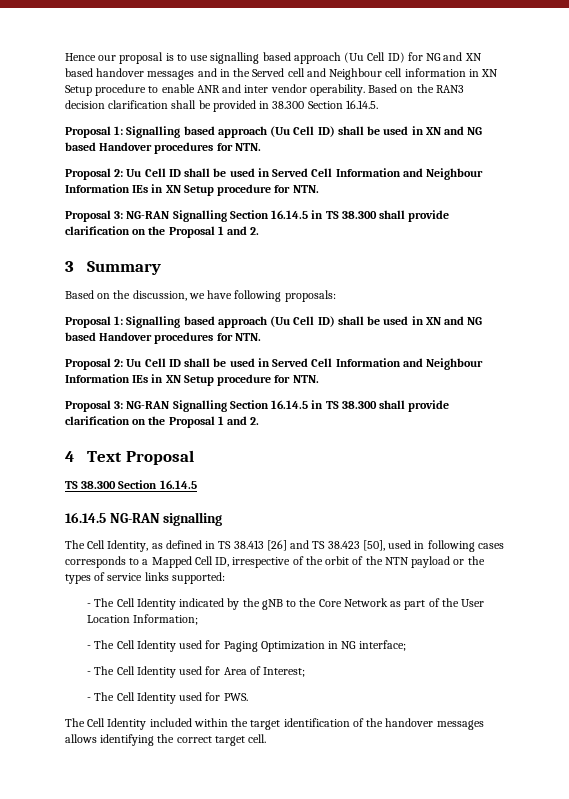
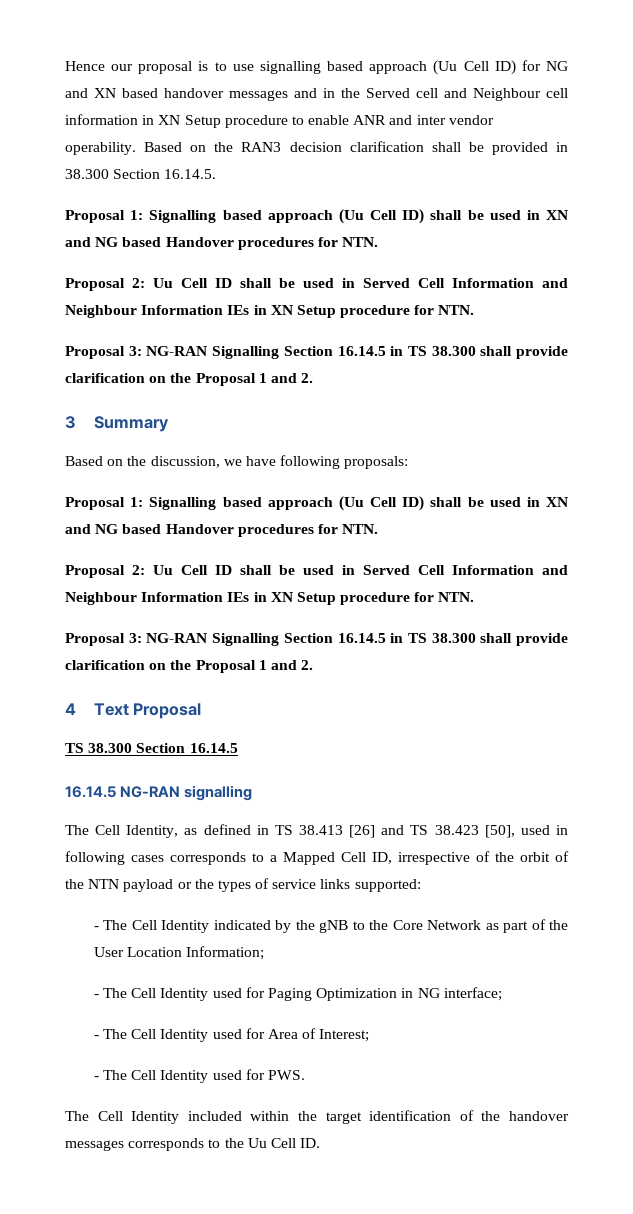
[65,734,267,746] allows identifying the correct target cell. -> [128,1138,321,1151] corresponds to the Uu Cell ID.

